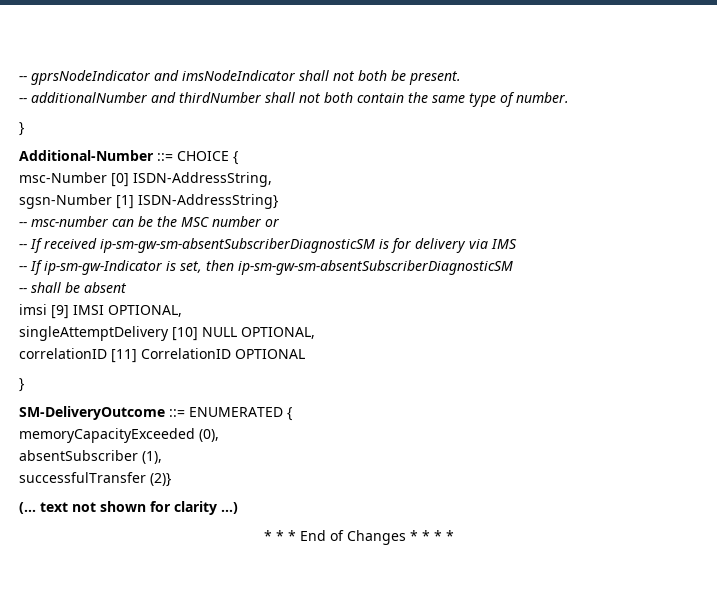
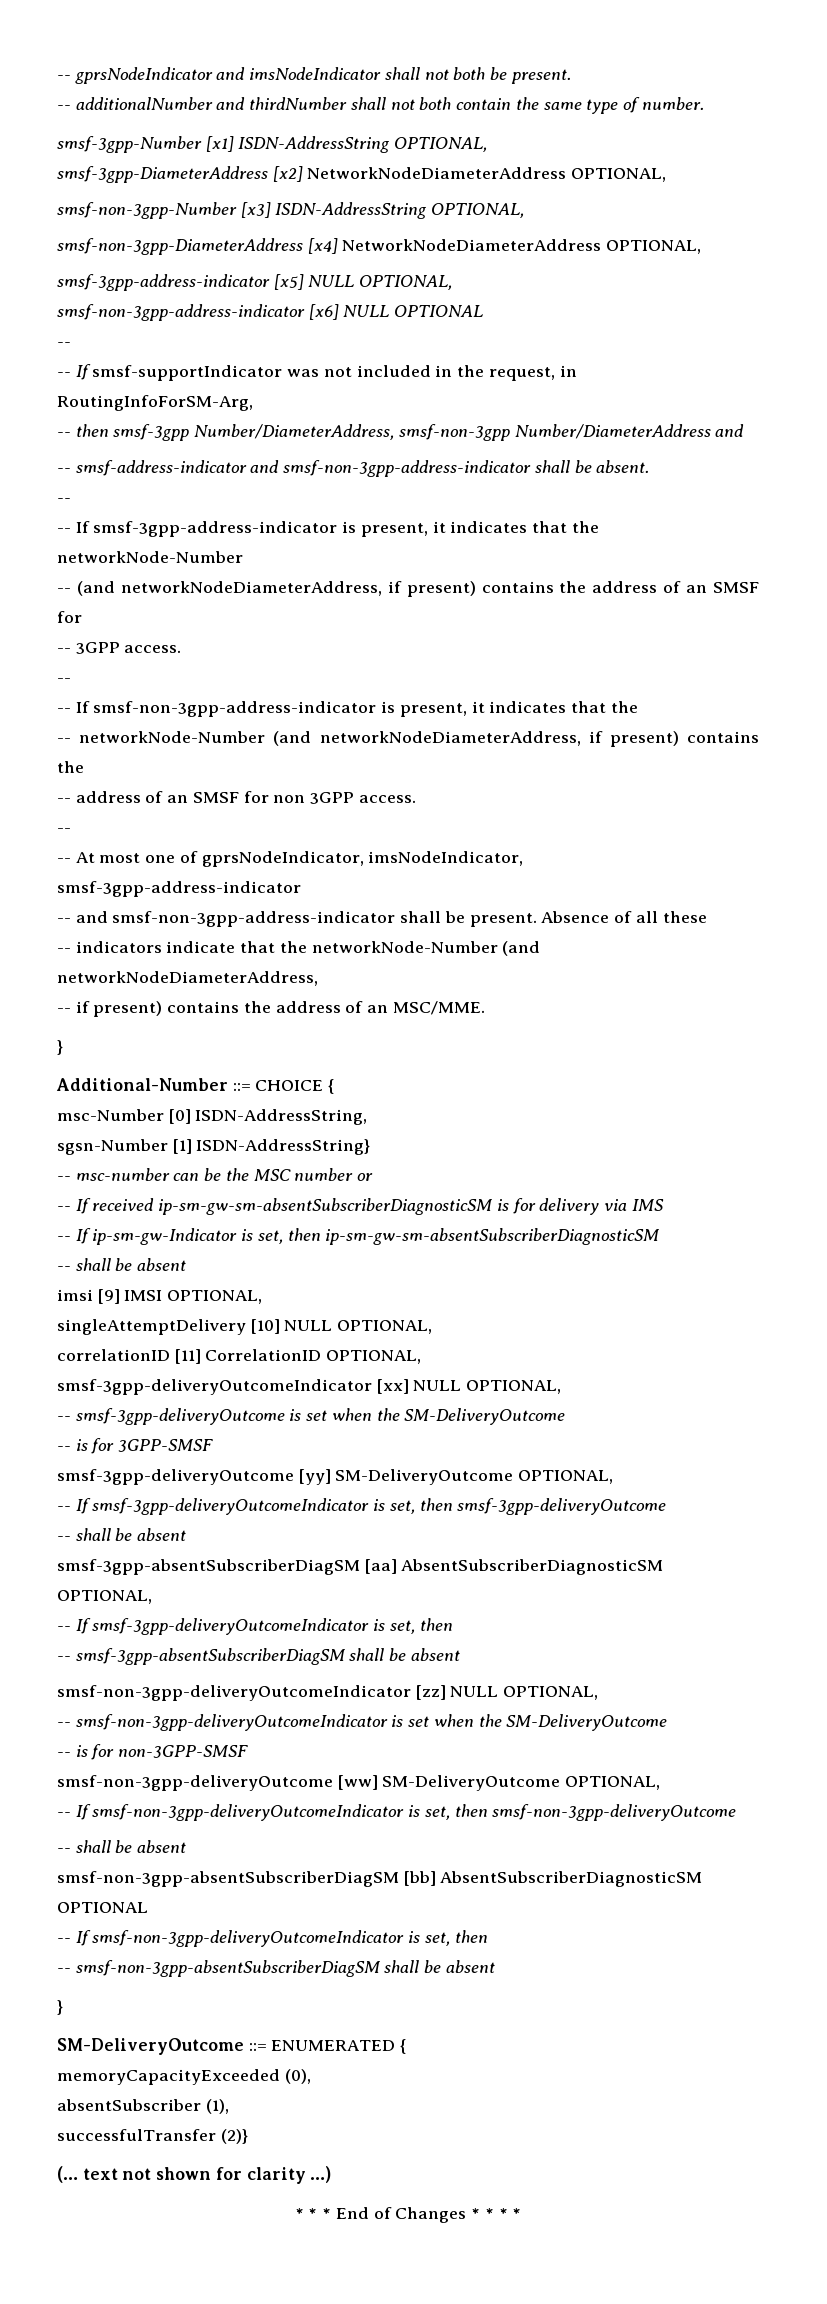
(569, 97) none -> [57,136,488,153] [57,166,667,183] [57,202,525,219] [57,238,702,255] [57,274,453,291] [57,304,484,321] [57,342,71,347] [57,364,577,381] [57,395,253,411] [57,424,745,441] [57,460,650,477] [57,498,71,503] [57,521,599,537] [57,551,243,563] [57,581,759,597] [57,611,82,623] [57,642,182,654] [57,678,71,683] [57,701,638,717] [57,731,759,747] [57,761,84,773] [57,791,416,804] [57,828,71,833] [57,851,524,867] [57,881,301,897] [57,911,707,927] [57,941,541,956] [57,971,318,986] [57,1001,485,1017] // smsf-3gpp-Number [x1] ISDN-AddressString OPTIONAL, // smsf-3gpp-DiameterAddress [x2] NetworkNodeDiameterAddress OPTIONAL, // smsf-non-3gpp-Number [x3] ISDN-AddressString OPTIONAL, // smsf-non-3gpp-DiameterAddress [x4] NetworkNodeDiameterAddress OPTIONAL, // smsf-3gpp-address-indicator [x5] NULL OPTIONAL, // smsf-non-3gpp-address-indicator [x6] NULL OPTIONAL // -- // -- If smsf-supportIndicator was not included in the request, in RoutingInfoForSM-Arg, // -- then smsf-3gpp Number/DiameterAddress, smsf-non-3gpp Number/DiameterAddress and // -- smsf-address-indicator and smsf-non-3gpp-address-indicator shall be absent. // -- // -- If smsf-3gpp-address-indicator is present, it indicates that the networkNode-Number // -- (and networkNodeDiameterAddress, if present) contains the address of an SMSF for // -- 3GPP access. // -- // -- If smsf-non-3gpp-address-indicator is present, it indicates that the // -- networkNode-Number (and networkNodeDiameterAddress, if present) contains the // -- address of an SMSF for non 3GPP access. // -- // -- At most one of gprsNodeIndicator, imsNodeIndicator, smsf-3gpp-address-indicator // -- and smsf-non-3gpp-address-indicator shall be present. Absence of all these // -- indicators indicate that the networkNode-Number (and networkNodeDiameterAddress, // -- if present) contains the address of an MSC/MME.
[235,349,305,359] OPTIONAL -> [326,1350,422,1364] [57,1379,562,1395] [57,1408,566,1425] [57,1438,214,1454] [57,1469,614,1485] [57,1498,667,1515] [57,1528,187,1541] [57,1559,664,1575] [57,1590,152,1604] [57,1618,453,1635] [57,1648,460,1665] [57,1685,599,1701] [57,1714,668,1731] [57,1744,249,1760] [57,1775,661,1791] [57,1804,737,1821] [57,1840,187,1853] [57,1871,703,1887] [57,1902,148,1913] [57,1930,488,1947] [57,1960,495,1977] OPTIONAL, // smsf-3gpp-deliveryOutcomeIndicator [xx] NULL OPTIONAL, // -- smsf-3gpp-deliveryOutcome is set when the SM-DeliveryOutcome // -- is for 3GPP-SMSF // smsf-3gpp-deliveryOutcome [yy] SM-DeliveryOutcome OPTIONAL, // -- If smsf-3gpp-deliveryOutcomeIndicator is set, then smsf-3gpp-deliveryOutcome // -- shall be absent // smsf-3gpp-absentSubscriberDiagSM [aa] AbsentSubscriberDiagnosticSM OPTIONAL, // -- If smsf-3gpp-deliveryOutcomeIndicator is set, then // -- smsf-3gpp-absentSubscriberDiagSM shall be absent // smsf-non-3gpp-deliveryOutcomeIndicator [zz] NULL OPTIONAL, // -- smsf-non-3gpp-deliveryOutcomeIndicator is set when the SM-DeliveryOutcome // -- is for non-3GPP-SMSF // smsf-non-3gpp-deliveryOutcome [ww] SM-DeliveryOutcome OPTIONAL, // -- If smsf-non-3gpp-deliveryOutcomeIndicator is set, then smsf-non-3gpp-deliveryOutcome // -- shall be absent // smsf-non-3gpp-absentSubscriberDiagSM [bb] AbsentSubscriberDiagnosticSM OPTIONAL // -- If smsf-non-3gpp-deliveryOutcomeIndicator is set, then // -- smsf-non-3gpp-absentSubscriberDiagSM shall be absent

